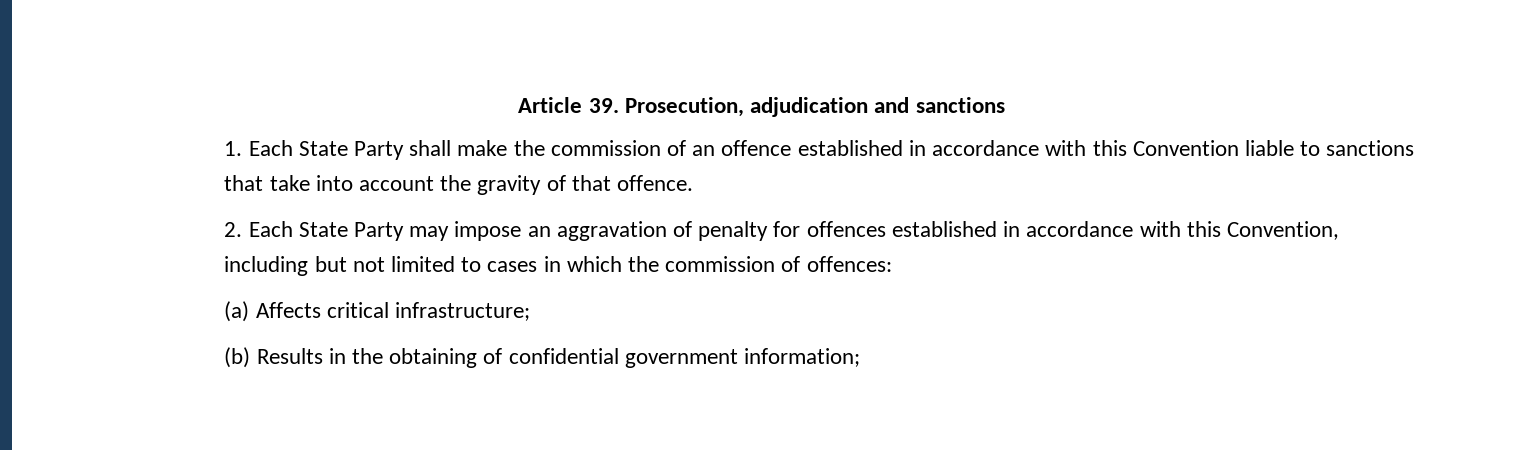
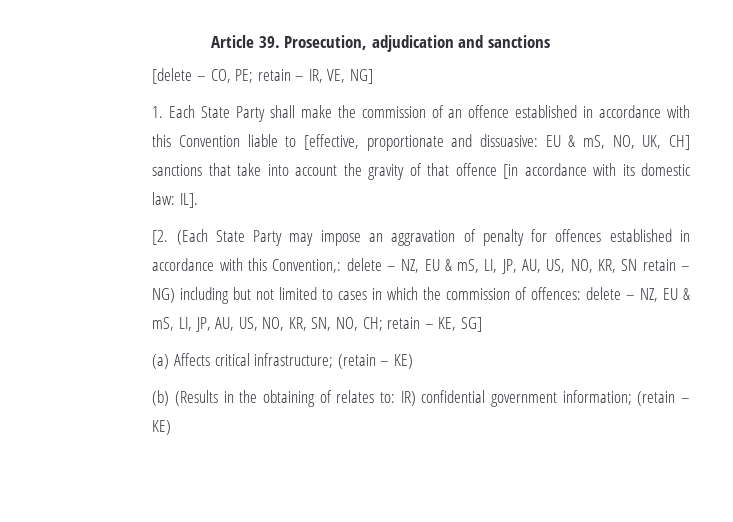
(1005, 105) none -> [152,68,374,84] // [delete – CO, PE; retain – IR, VE, NG]
(1321, 148) none -> [303,134,690,151] [effective, proportionate and dissuasive: EU & mS, NO, UK, CH]
[617,175,694,191] [224,221,293,237] offence. // 2. Each -> [455,163,690,179] [152,192,198,208] [152,229,208,245] offence [in accordance with its domestic law: IL]. // [2. (Each
[1226,221,1339,240] Convention, -> [272,258,690,274] [152,288,176,303] Convention,: delete – NZ, EU & mS, LI, JP, AU, US, NO, KR, SN retain – NG)
(892, 264) none -> [586,287,690,302] [152,317,482,332] delete – NZ, EU & mS, LI, JP, AU, US, NO, KR, SN, NO, CH; retain – KE, SG]
(531, 311) none -> [337,354,413,369] (retain – KE)
[256,348,323,364] Results -> [174,390,218,406] (Results
[508,348,861,368] confidential government information; -> [336,390,690,407] [152,420,172,435] relates to: IR) confidential government information; (retain – KE)

